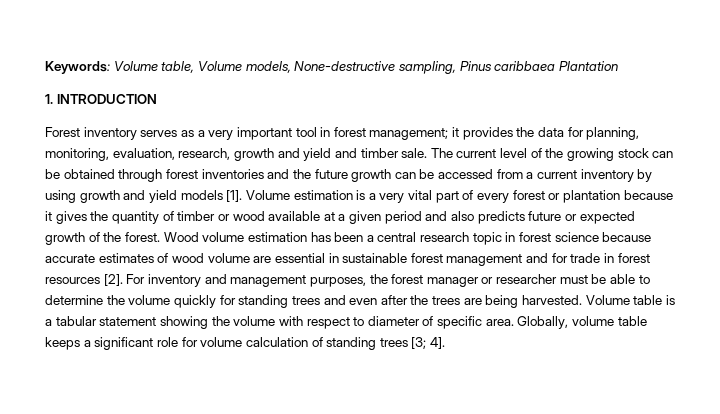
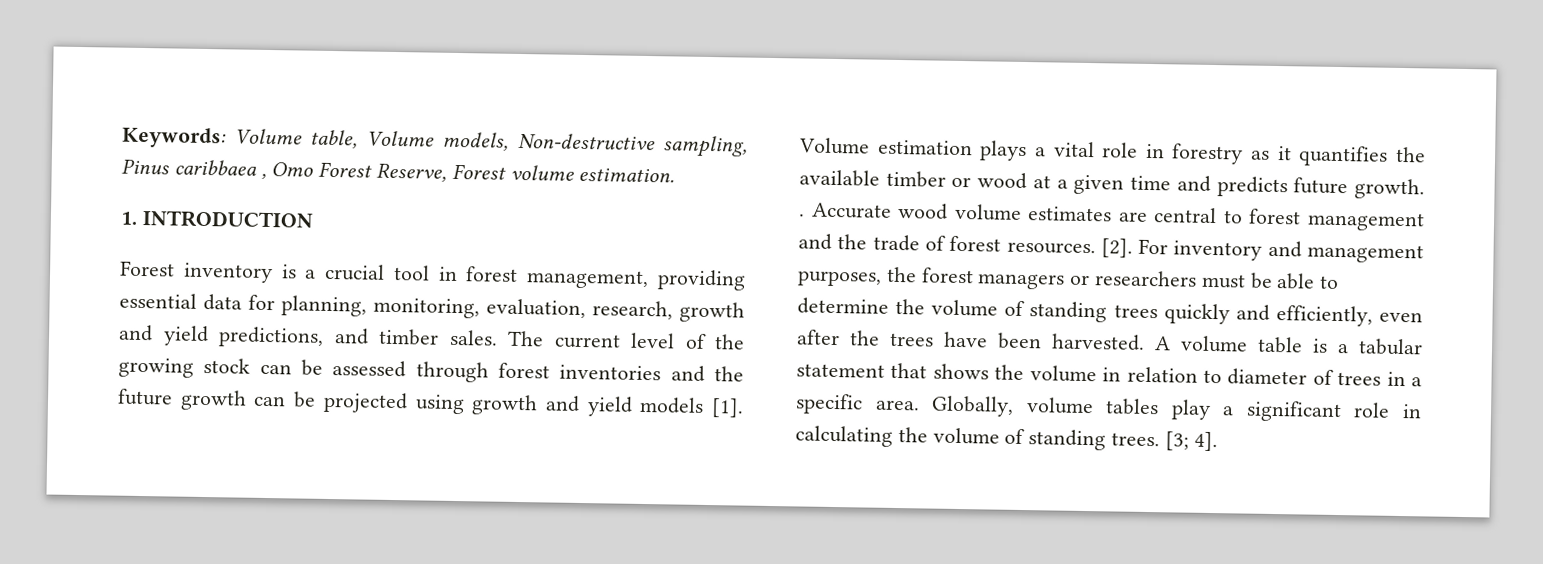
[294,61,396,71] None-destructive -> [517,132,656,151] Non-destructive
[558,61,618,71] [45,94,157,104] [45,127,535,140] Plantation // 1. INTRODUCTION // Forest inventory serves as a very important tool in forest management; it provides the -> [260,161,676,183] [120,209,314,229] [120,260,746,291] [119,292,197,309] , Omo Forest Reserve, Forest volume estimation. // 1. INTRODUCTION // Forest inventory is a crucial tool in forest management, providing essential
(332, 154) none -> [218,326,324,348] predictions,
[401,148,428,158] sale. -> [448,329,498,346] sales.
[63,169,115,179] obtained -> [332,360,407,378] assessed
[438,169,653,182] accessed from a current inventory by -> [322,391,408,414] projected
[356,190,673,203] [45,211,174,224] is a very vital part of every forest or plantation because it gives the quantity of -> [979,140,1426,167] [799,169,880,187] plays a vital role in forestry as it quantifies the available
[268,211,321,221] available -> (1028, 181) none
[384,211,635,224] [45,232,652,245] [45,253,650,266] [45,277,100,284] period and also predicts future or expected growth of the forest. Wood volume estimation has been a central research topic in forest science because accurate estimates of wood volume are essential in sustainable forest management and for trade in forest resources -> [1130,175,1425,200] [799,202,1425,232] [798,233,1096,255] time and predicts future growth. . Accurate wood volume estimates are central to forest management and the trade of forest resources.
[426,274,558,287] manager or researcher -> [977,270,1198,290] managers or researchers
[173,295,630,308] quickly for standing trees and even after the trees are being harvested. Volume -> [1004,300,1423,327] [797,329,1248,353] of standing trees quickly and efficiently, even after the trees have been harvested. A volume
[159,316,434,329] showing the volume with respect to diameter of -> [890,362,1422,387] that shows the volume in relation to diameter of trees in a
[617,316,647,326] [45,337,80,350] table keeps -> [1105,398,1211,420] tables play
[181,337,408,350] for volume calculation of standing trees -> [1402,404,1422,419] [795,425,1161,451] in calculating the volume of standing trees.

